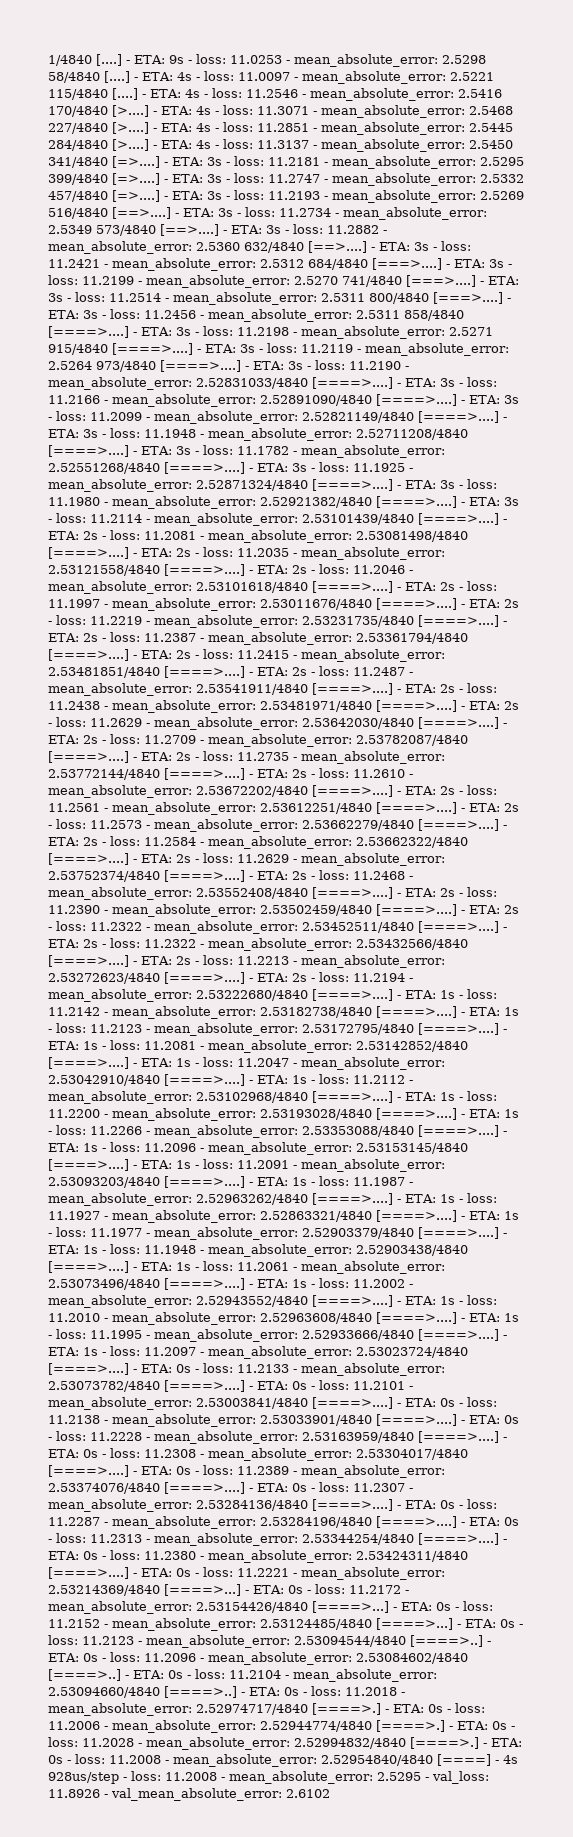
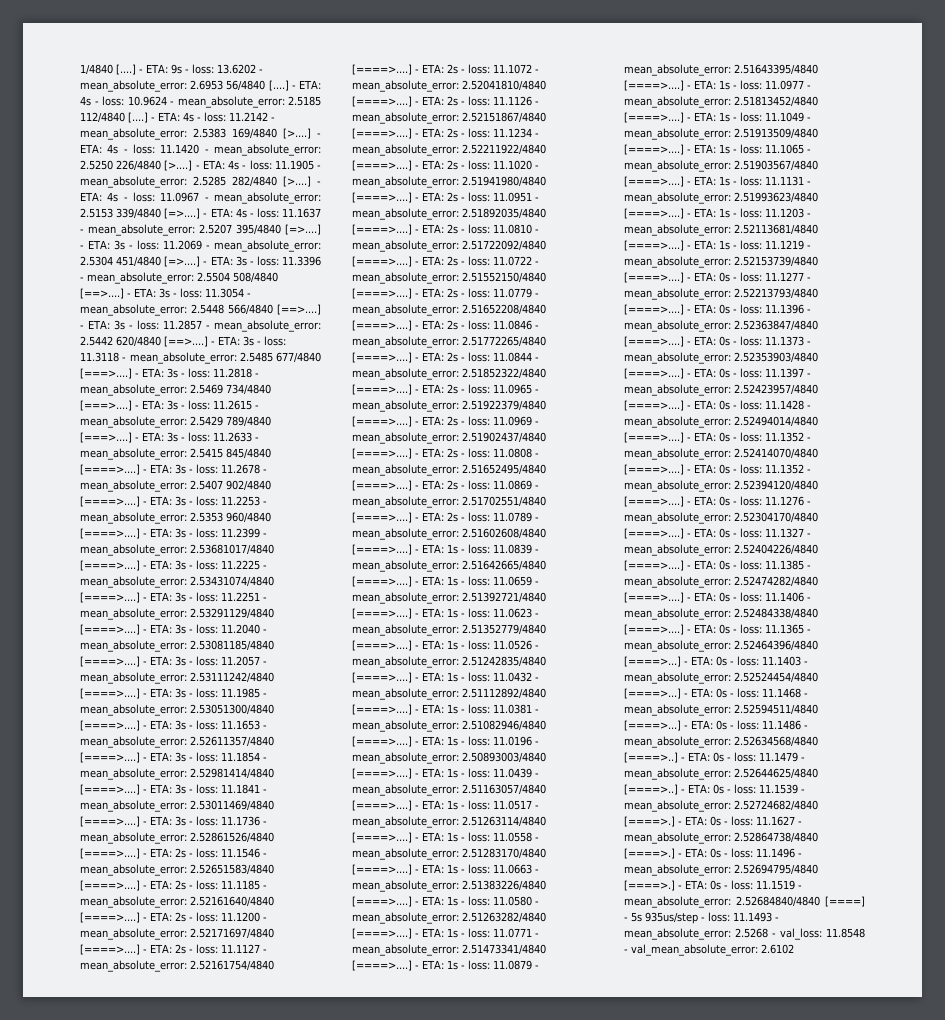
[230,54,486,67] [48,71,494,84] [48,88,502,101] [48,105,513,118] [48,122,513,135] [48,139,513,152] [48,156,524,169] [48,173,524,186] [48,190,524,203] [48,207,487,220] [48,224,387,236] [48,241,471,254] [48,258,512,271] [48,275,519,288] [48,292,511,305] [48,309,464,322] [48,326,493,339] [48,343,509,356] [48,360,409,372] [48,377,497,390] [48,394,519,407] [48,411,507,424] [48,428,468,441] [48,445,445,458] [48,462,413,474] [48,479,497,492] [48,496,519,509] [48,513,507,526] [48,530,468,543] [48,547,445,560] [48,564,413,576] [48,581,497,594] [48,598,519,611] [48,615,507,628] [48,632,468,645] [48,649,445,662] [48,666,413,678] [48,683,497,696] [48,700,519,713] [48,717,507,730] [48,734,468,747] [48,751,445,764] [48,768,413,780] [48,785,497,798] [48,802,519,815] [48,819,507,832] [48,836,468,849] [48,853,445,866] [48,870,413,882] [48,887,497,900] [48,904,519,917] [48,921,507,934] [48,938,468,951] [48,955,445,968] [48,972,413,984] [48,989,497,1002] [48,1006,519,1019] [48,1023,507,1036] [48,1040,468,1053] [48,1057,445,1070] [48,1074,413,1086] [48,1091,497,1104] [48,1108,519,1121] [48,1125,507,1138] [48,1142,468,1155] [48,1159,445,1172] [48,1176,413,1188] [48,1193,497,1206] [48,1210,519,1223] [48,1227,507,1240] [48,1244,468,1257] [48,1261,445,1274] [48,1278,413,1290] [48,1295,497,1308] [48,1312,519,1325] [48,1329,507,1342] [48,1346,468,1359] [48,1363,445,1376] [48,1380,413,1392] [48,1397,497,1410] [48,1414,519,1427] [48,1431,507,1444] [48,1448,468,1461] [48,1465,445,1478] [48,1482,413,1494] [48,1499,497,1512] [48,1516,519,1529] [48,1533,507,1546] [48,1550,468,1563] [48,1567,445,1580] [48,1584,409,1596] [48,1601,493,1614] [48,1618,523,1631] [48,1635,491,1648] [48,1652,468,1665] [48,1669,437,1682] [48,1686,405,1698] [48,1703,485,1716] [48,1720,515,1733] [48,1737,522,1750] [48,1754,433,1767] 11.0253 - mean_absolute_error: 2.5298 58/4840 [....] - ETA: 4s - loss: 11.0097 - mean_absolute_error: 2.5221 115/4840 [....] - ETA: 4s - loss: 11.2546 - mean_absolute_error: 2.5416 170/4840 [>....] - ETA: 4s - loss: 11.3071 - mean_absolute_error: 2.5468 227/4840 [>....] - ETA: 4s - loss: 11.2851 - mean_absolute_error: 2.5445 284/4840 [>....] - ETA: 4s - loss: 11.3137 - mean_absolute_error: 2.5450 341/4840 [=>....] - ETA: 3s - loss: 11.2181 - mean_absolute_error: 2.5295 399/4840 [=>....] - ETA: 3s - loss: 11.2747 - mean_absolute_error: 2.5332 457/4840 [=>....] - ETA: 3s - loss: 11.2193 - mean_absolute_error: 2.5269 516/4840 [==>....] - ETA: 3s - loss: 11.2734 - mean_absolute_error: 2.5349 573/4840 [==>....] - ETA: 3s - loss: 11.2882 - mean_absolute_error: 2.5360 632/4840 [==>....] - ETA: 3s - loss: 11.2421 - mean_absolute_error: 2.5312 684/4840 [===>....] - ETA: 3s - loss: 11.2199 - mean_absolute_error: 2.5270 741/4840 [===>....] - ETA: 3s - loss: 11.2514 - mean_absolute_error: 2.5311 800/4840 [===>....] - ETA: 3s - loss: 11.2456 - mean_absolute_error: 2.5311 858/4840 [====>....] - ETA: 3s - loss: 11.2198 - mean_absolute_error: 2.5271 915/4840 [====>....] - ETA: 3s - loss: 11.2119 - mean_absolute_error: 2.5264 973/4840 [====>....] - ETA: 3s - loss: 11.2190 - mean_absolute_error: 2.52831033/4840 [====>....] - ETA: 3s - loss: 11.2166 - mean_absolute_error: 2.52891090/4840 [====>....] - ETA: 3s - loss: 11.2099 - mean_absolute_error: 2.52821149/4840 [====>....] - ETA: 3s - loss: 11.1948 - mean_absolute_error: 2.52711208/4840 [====>....] - ETA: 3s - loss: 11.1782 - mean_absolute_error: 2.52551268/4840 [====>....] - ETA: 3s - loss: 11.1925 - mean_absolute_error: 2.52871324/4840 [====>....] - ETA: 3s - loss: 11.1980 - mean_absolute_error: 2.52921382/4840 [====>....] - ETA: 3s - loss: 11.2114 - mean_absolute_error: 2.53101439/4840 [====>....] - ETA: 2s - loss: 11.2081 - mean_absolute_error: 2.53081498/4840 [====>....] - ETA: 2s - loss: 11.2035 - mean_absolute_error: 2.53121558/4840 [====>....] - ETA: 2s - loss: 11.2046 - mean_absolute_error: 2.53101618/4840 [====>....] - ETA: 2s - loss: 11.1997 - mean_absolute_error: 2.53011676/4840 [====>....] - ETA: 2s - loss: 11.2219 - mean_absolute_error: 2.53231735/4840 [====>....] - ETA: 2s - loss: 11.2387 - mean_absolute_error: 2.53361794/4840 [====>....] - ETA: 2s - loss: 11.2415 - mean_absolute_error: 2.53481851/4840 [====>....] - ETA: 2s - loss: 11.2487 - mean_absolute_error: 2.53541911/4840 [====>....] - ETA: 2s - loss: 11.2438 - mean_absolute_error: 2.53481971/4840 [====>....] - ETA: 2s - loss: 11.2629 - mean_absolute_error: 2.53642030/4840 [====>....] - ETA: 2s - loss: 11.2709 - mean_absolute_error: 2.53782087/4840 [====>....] - ETA: 2s - loss: 11.2735 - mean_absolute_error: 2.53772144/4840 [====>....] - ETA: 2s - loss: 11.2610 - mean_absolute_error: 2.53672202/4840 [====>....] - ETA: 2s - loss: 11.2561 - mean_absolute_error: 2.53612251/4840 [====>....] - ETA: 2s - loss: 11.2573 - mean_absolute_error: 2.53662279/4840 [====>....] - ETA: 2s - loss: 11.2584 - mean_absolute_error: 2.53662322/4840 [====>....] - ETA: 2s - loss: 11.2629 - mean_absolute_error: 2.53752374/4840 [====>....] - ETA: 2s - loss: 11.2468 - mean_absolute_error: 2.53552408/4840 [====>....] - ETA: 2s - loss: 11.2390 - mean_absolute_error: 2.53502459/4840 [====>....] - ETA: 2s - loss: 11.2322 - mean_absolute_error: 2.53452511/4840 [====>....] - ETA: 2s - loss: 11.2322 - mean_absolute_error: 2.53432566/4840 [====>....] - ETA: 2s - loss: 11.2213 - mean_absolute_error: 2.53272623/4840 [====>....] - ETA: 2s - loss: 11.2194 - mean_absolute_error: 2.53222680/4840 [====>....] - ETA: 1s - loss: 11.2142 - mean_absolute_error: 2.53182738/4840 [====>....] - ETA: 1s - loss: 11.2123 - mean_absolute_error: 2.53172795/4840 [====>....] - ETA: 1s - loss: 11.2081 - mean_absolute_error: 2.53142852/4840 [====>....] - ETA: 1s - loss: 11.2047 - mean_absolute_error: 2.53042910/4840 [====>....] - ETA: 1s - loss: 11.2112 - mean_absolute_error: 2.53102968/4840 [====>....] - ETA: 1s - loss: 11.2200 - mean_absolute_error: 2.53193028/4840 [====>....] - ETA: 1s - loss: 11.2266 - mean_absolute_error: 2.53353088/4840 [====>....] - ETA: 1s - loss: 11.2096 - mean_absolute_error: 2.53153145/4840 [====>....] - ETA: 1s - loss: 11.2091 - mean_absolute_error: 2.53093203/4840 [====>....] - ETA: 1s - loss: 11.1987 - mean_absolute_error: 2.52963262/4840 [====>....] - ETA: 1s - loss: 11.1927 - mean_absolute_error: 2.52863321/4840 [====>....] - ETA: 1s - loss: 11.1977 - mean_absolute_error: 2.52903379/4840 [====>....] - ETA: 1s - loss: 11.1948 - mean_absolute_error: 2.52903438/4840 [====>....] - ETA: 1s - loss: 11.2061 - mean_absolute_error: 2.53073496/4840 [====>....] - ETA: 1s - loss: 11.2002 - mean_absolute_error: 2.52943552/4840 [====>....] - ETA: 1s - loss: 11.2010 - mean_absolute_error: 2.52963608/4840 [====>....] - ETA: 1s - loss: 11.1995 - mean_absolute_error: 2.52933666/4840 [====>....] - ETA: 1s - loss: 11.2097 - mean_absolute_error: 2.53023724/4840 [====>....] - ETA: 0s - loss: 11.2133 - mean_absolute_error: 2.53073782/4840 [====>....] - ETA: 0s - loss: 11.2101 - mean_absolute_error: 2.53003841/4840 [====>....] - ETA: 0s - loss: 11.2138 - mean_absolute_error: 2.53033901/4840 [====>....] - ETA: 0s - loss: 11.2228 - mean_absolute_error: 2.53163959/4840 [====>....] - ETA: 0s - loss: 11.2308 - mean_absolute_error: 2.53304017/4840 [====>....] - ETA: 0s - loss: 11.2389 - mean_absolute_error: 2.53374076/4840 [====>....] - ETA: 0s - loss: 11.2307 - mean_absolute_error: 2.53284136/4840 [====>....] - ETA: 0s - loss: 11.2287 - mean_absolute_error: 2.53284196/4840 [====>....] - ETA: 0s - loss: 11.2313 - mean_absolute_error: 2.53344254/4840 [====>....] - ETA: 0s - loss: 11.2380 - mean_absolute_error: 2.53424311/4840 [====>....] - ETA: 0s - loss: 11.2221 - mean_absolute_error: 2.53214369/4840 [====>...] - ETA: 0s - loss: 11.2172 - mean_absolute_error: 2.53154426/4840 [====>...] - ETA: 0s - loss: 11.2152 - mean_absolute_error: 2.53124485/4840 [====>...] - ETA: 0s - loss: 11.2123 - mean_absolute_error: 2.53094544/4840 [====>..] - ETA: 0s - loss: 11.2096 - mean_absolute_error: 2.53084602/4840 [====>..] - ETA: 0s - loss: 11.2104 - mean_absolute_error: 2.53094660/4840 [====>..] - ETA: 0s - loss: 11.2018 - mean_absolute_error: 2.52974717/4840 [====>.] - ETA: 0s - loss: 11.2006 - mean_absolute_error: 2.52944774/4840 [====>.] - ETA: 0s - loss: 11.2028 - mean_absolute_error: 2.52994832/4840 [====>.] - ETA: 0s - loss: 11.2008 - mean_absolute_error: 2.52954840/4840 -> [217,64,263,74] [80,80,321,92] [80,96,321,108] [80,112,275,123] [80,128,321,140] [80,144,321,156] [80,160,322,171] [80,176,321,188] [80,192,321,204] [80,208,321,219] [80,224,321,236] [80,240,321,252] [80,256,321,267] [80,272,278,284] [80,288,251,299] [80,304,321,316] [80,320,321,332] [80,336,286,347] [80,352,321,364] [80,368,259,379] [80,384,271,396] [80,400,259,411] [80,416,271,428] [80,432,259,443] [80,448,271,460] [80,464,267,475] [80,480,271,492] [80,496,267,507] [80,512,271,524] [80,528,267,539] [80,544,274,556] [80,560,267,571] [80,576,274,588] [80,592,267,603] [80,608,274,620] [80,624,267,635] [80,640,274,652] [80,656,267,667] [80,672,274,684] [80,688,267,699] [80,704,274,716] [80,720,267,731] [80,736,274,748] [80,752,267,763] [80,768,274,780] [80,784,267,795] [80,800,274,812] [80,816,267,827] [80,832,274,844] [80,848,267,859] [80,864,274,876] [80,880,267,891] [80,896,274,908] [80,912,267,923] [80,928,274,940] [80,944,267,955] [80,960,274,972] [352,64,539,75] [352,80,546,92] [352,96,539,107] [352,112,546,124] [352,128,539,139] [352,144,546,156] [352,160,539,171] [352,176,546,188] [352,192,539,203] [352,208,546,220] [352,224,539,235] [352,240,546,252] [352,256,539,267] [352,272,546,284] [352,288,539,299] [352,304,546,316] [352,320,539,331] [352,336,546,348] [352,352,539,363] [352,368,546,380] [352,384,539,395] [352,400,546,412] [352,416,539,427] [352,432,546,444] [352,448,539,459] [352,464,546,476] [352,480,539,491] [352,496,546,508] [352,512,539,523] [352,528,546,540] [352,544,539,555] [352,560,546,572] [352,576,539,587] [352,592,546,604] [352,608,539,619] [352,624,546,636] [352,640,539,651] [352,656,546,668] [352,672,539,683] [352,688,546,700] [352,704,539,715] [352,720,546,732] [352,736,539,747] [352,752,546,764] [352,768,539,779] [352,784,546,796] [352,800,539,811] [352,816,546,828] [352,832,539,843] [352,848,546,860] [352,864,539,875] [352,880,546,892] [352,896,539,907] [352,912,546,924] [352,928,539,939] [352,944,546,956] [352,960,539,971] [624,64,818,76] [624,80,811,91] [624,96,818,108] [624,112,811,123] [624,128,818,140] [624,144,811,155] [624,160,818,172] [624,176,811,187] [624,192,818,204] [624,208,811,219] [624,224,818,236] [624,240,811,251] [624,256,818,268] [624,272,811,283] [624,288,818,300] [624,304,811,315] [624,320,818,332] [624,336,811,347] [624,352,818,364] [624,368,811,379] [624,384,818,396] [624,400,811,411] [624,416,818,428] [624,432,811,443] [624,448,818,460] [624,464,811,475] [624,480,818,492] [624,496,811,507] [624,512,818,524] [624,528,811,539] [624,544,818,556] [624,560,811,571] [624,576,818,588] [624,592,811,603] [624,608,818,620] [624,624,811,635] [624,640,818,652] [624,656,808,667] [624,672,818,684] [624,688,808,699] [624,704,818,716] [624,720,808,731] [624,736,818,748] [624,752,805,763] [624,768,818,780] [624,784,805,795] [624,800,818,812] [624,816,802,827] [624,832,818,844] [624,848,802,859] [624,864,818,876] [624,880,802,891] [624,896,820,908] 13.6202 - mean_absolute_error: 2.6953 56/4840 [....] - ETA: 4s - loss: 10.9624 - mean_absolute_error: 2.5185 112/4840 [....] - ETA: 4s - loss: 11.2142 - mean_absolute_error: 2.5383 169/4840 [>....] - ETA: 4s - loss: 11.1420 - mean_absolute_error: 2.5250 226/4840 [>....] - ETA: 4s - loss: 11.1905 - mean_absolute_error: 2.5285 282/4840 [>....] - ETA: 4s - loss: 11.0967 - mean_absolute_error: 2.5153 339/4840 [=>....] - ETA: 4s - loss: 11.1637 - mean_absolute_error: 2.5207 395/4840 [=>....] - ETA: 3s - loss: 11.2069 - mean_absolute_error: 2.5304 451/4840 [=>....] - ETA: 3s - loss: 11.3396 - mean_absolute_error: 2.5504 508/4840 [==>....] - ETA: 3s - loss: 11.3054 - mean_absolute_error: 2.5448 566/4840 [==>....] - ETA: 3s - loss: 11.2857 - mean_absolute_error: 2.5442 620/4840 [==>....] - ETA: 3s - loss: 11.3118 - mean_absolute_error: 2.5485 677/4840 [===>....] - ETA: 3s - loss: 11.2818 - mean_absolute_error: 2.5469 734/4840 [===>....] - ETA: 3s - loss: 11.2615 - mean_absolute_error: 2.5429 789/4840 [===>....] - ETA: 3s - loss: 11.2633 - mean_absolute_error: 2.5415 845/4840 [====>....] - ETA: 3s - loss: 11.2678 - mean_absolute_error: 2.5407 902/4840 [====>....] - ETA: 3s - loss: 11.2253 - mean_absolute_error: 2.5353 960/4840 [====>....] - ETA: 3s - loss: 11.2399 - mean_absolute_error: 2.53681017/4840 [====>....] - ETA: 3s - loss: 11.2225 - mean_absolute_error: 2.53431074/4840 [====>....] - ETA: 3s - loss: 11.2251 - mean_absolute_error: 2.53291129/4840 [====>....] - ETA: 3s - loss: 11.2040 - mean_absolute_error: 2.53081185/4840 [====>....] - ETA: 3s - loss: 11.2057 - mean_absolute_error: 2.53111242/4840 [====>....] - ETA: 3s - loss: 11.1985 - mean_absolute_error: 2.53051300/4840 [====>....] - ETA: 3s - loss: 11.1653 - mean_absolute_error: 2.52611357/4840 [====>....] - ETA: 3s - loss: 11.1854 - mean_absolute_error: 2.52981414/4840 [====>....] - ETA: 3s - loss: 11.1841 - mean_absolute_error: 2.53011469/4840 [====>....] - ETA: 3s - loss: 11.1736 - mean_absolute_error: 2.52861526/4840 [====>....] - ETA: 2s - loss: 11.1546 - mean_absolute_error: 2.52651583/4840 [====>....] - ETA: 2s - loss: 11.1185 - mean_absolute_error: 2.52161640/4840 [====>....] - ETA: 2s - loss: 11.1200 - mean_absolute_error: 2.52171697/4840 [====>....] - ETA: 2s - loss: 11.1127 - mean_absolute_error: 2.52161754/4840 [====>....] - ETA: 2s - loss: 11.1072 - mean_absolute_error: 2.52041810/4840 [====>....] - ETA: 2s - loss: 11.1126 - mean_absolute_error: 2.52151867/4840 [====>....] - ETA: 2s - loss: 11.1234 - mean_absolute_error: 2.52211922/4840 [====>....] - ETA: 2s - loss: 11.1020 - mean_absolute_error: 2.51941980/4840 [====>....] - ETA: 2s - loss: 11.0951 - mean_absolute_error: 2.51892035/4840 [====>....] - ETA: 2s - loss: 11.0810 - mean_absolute_error: 2.51722092/4840 [====>....] - ETA: 2s - loss: 11.0722 - mean_absolute_error: 2.51552150/4840 [====>....] - ETA: 2s - loss: 11.0779 - mean_absolute_error: 2.51652208/4840 [====>....] - ETA: 2s - loss: 11.0846 - mean_absolute_error: 2.51772265/4840 [====>....] - ETA: 2s - loss: 11.0844 - mean_absolute_error: 2.51852322/4840 [====>....] - ETA: 2s - loss: 11.0965 - mean_absolute_error: 2.51922379/4840 [====>....] - ETA: 2s - loss: 11.0969 - mean_absolute_error: 2.51902437/4840 [====>....] - ETA: 2s - loss: 11.0808 - mean_absolute_error: 2.51652495/4840 [====>....] - ETA: 2s - loss: 11.0869 - mean_absolute_error: 2.51702551/4840 [====>....] - ETA: 2s - loss: 11.0789 - mean_absolute_error: 2.51602608/4840 [====>....] - ETA: 1s - loss: 11.0839 - mean_absolute_error: 2.51642665/4840 [====>....] - ETA: 1s - loss: 11.0659 - mean_absolute_error: 2.51392721/4840 [====>....] - ETA: 1s - loss: 11.0623 - mean_absolute_error: 2.51352779/4840 [====>....] - ETA: 1s - loss: 11.0526 - mean_absolute_error: 2.51242835/4840 [====>....] - ETA: 1s - loss: 11.0432 - mean_absolute_error: 2.51112892/4840 [====>....] - ETA: 1s - loss: 11.0381 - mean_absolute_error: 2.51082946/4840 [====>....] - ETA: 1s - loss: 11.0196 - mean_absolute_error: 2.50893003/4840 [====>....] - ETA: 1s - loss: 11.0439 - mean_absolute_error: 2.51163057/4840 [====>....] - ETA: 1s - loss: 11.0517 - mean_absolute_error: 2.51263114/4840 [====>....] - ETA: 1s - loss: 11.0558 - mean_absolute_error: 2.51283170/4840 [====>....] - ETA: 1s - loss: 11.0663 - mean_absolute_error: 2.51383226/4840 [====>....] - ETA: 1s - loss: 11.0580 - mean_absolute_error: 2.51263282/4840 [====>....] - ETA: 1s - loss: 11.0771 - mean_absolute_error: 2.51473341/4840 [====>....] - ETA: 1s - loss: 11.0879 - mean_absolute_error: 2.51643395/4840 [====>....] - ETA: 1s - loss: 11.0977 - mean_absolute_error: 2.51813452/4840 [====>....] - ETA: 1s - loss: 11.1049 - mean_absolute_error: 2.51913509/4840 [====>....] - ETA: 1s - loss: 11.1065 - mean_absolute_error: 2.51903567/4840 [====>....] - ETA: 1s - loss: 11.1131 - mean_absolute_error: 2.51993623/4840 [====>....] - ETA: 1s - loss: 11.1203 - mean_absolute_error: 2.52113681/4840 [====>....] - ETA: 1s - loss: 11.1219 - mean_absolute_error: 2.52153739/4840 [====>....] - ETA: 0s - loss: 11.1277 - mean_absolute_error: 2.52213793/4840 [====>....] - ETA: 0s - loss: 11.1396 - mean_absolute_error: 2.52363847/4840 [====>....] - ETA: 0s - loss: 11.1373 - mean_absolute_error: 2.52353903/4840 [====>....] - ETA: 0s - loss: 11.1397 - mean_absolute_error: 2.52423957/4840 [====>....] - ETA: 0s - loss: 11.1428 - mean_absolute_error: 2.52494014/4840 [====>....] - ETA: 0s - loss: 11.1352 - mean_absolute_error: 2.52414070/4840 [====>....] - ETA: 0s - loss: 11.1352 - mean_absolute_error: 2.52394120/4840 [====>....] - ETA: 0s - loss: 11.1276 - mean_absolute_error: 2.52304170/4840 [====>....] - ETA: 0s - loss: 11.1327 - mean_absolute_error: 2.52404226/4840 [====>....] - ETA: 0s - loss: 11.1385 - mean_absolute_error: 2.52474282/4840 [====>....] - ETA: 0s - loss: 11.1406 - mean_absolute_error: 2.52484338/4840 [====>....] - ETA: 0s - loss: 11.1365 - mean_absolute_error: 2.52464396/4840 [====>...] - ETA: 0s - loss: 11.1403 - mean_absolute_error: 2.52524454/4840 [====>...] - ETA: 0s - loss: 11.1468 - mean_absolute_error: 2.52594511/4840 [====>...] - ETA: 0s - loss: 11.1486 - mean_absolute_error: 2.52634568/4840 [====>..] - ETA: 0s - loss: 11.1479 - mean_absolute_error: 2.52644625/4840 [====>..] - ETA: 0s - loss: 11.1539 - mean_absolute_error: 2.52724682/4840 [====>.] - ETA: 0s - loss: 11.1627 - mean_absolute_error: 2.52864738/4840 [====>.] - ETA: 0s - loss: 11.1496 - mean_absolute_error: 2.52694795/4840 [====>.] - ETA: 0s - loss: 11.1519 - mean_absolute_error: 2.52684840/4840
[503,1755,518,1764] [48,1771,421,1784] 4s 928us/step - loss: 11.2008 - mean_absolute_error: 2.5295 -> [631,912,779,924] [624,928,768,940] 5s 935us/step - loss: 11.1493 - mean_absolute_error: 2.5268
[48,1789,100,1798] 11.8926 -> [826,928,865,938] 11.8548

